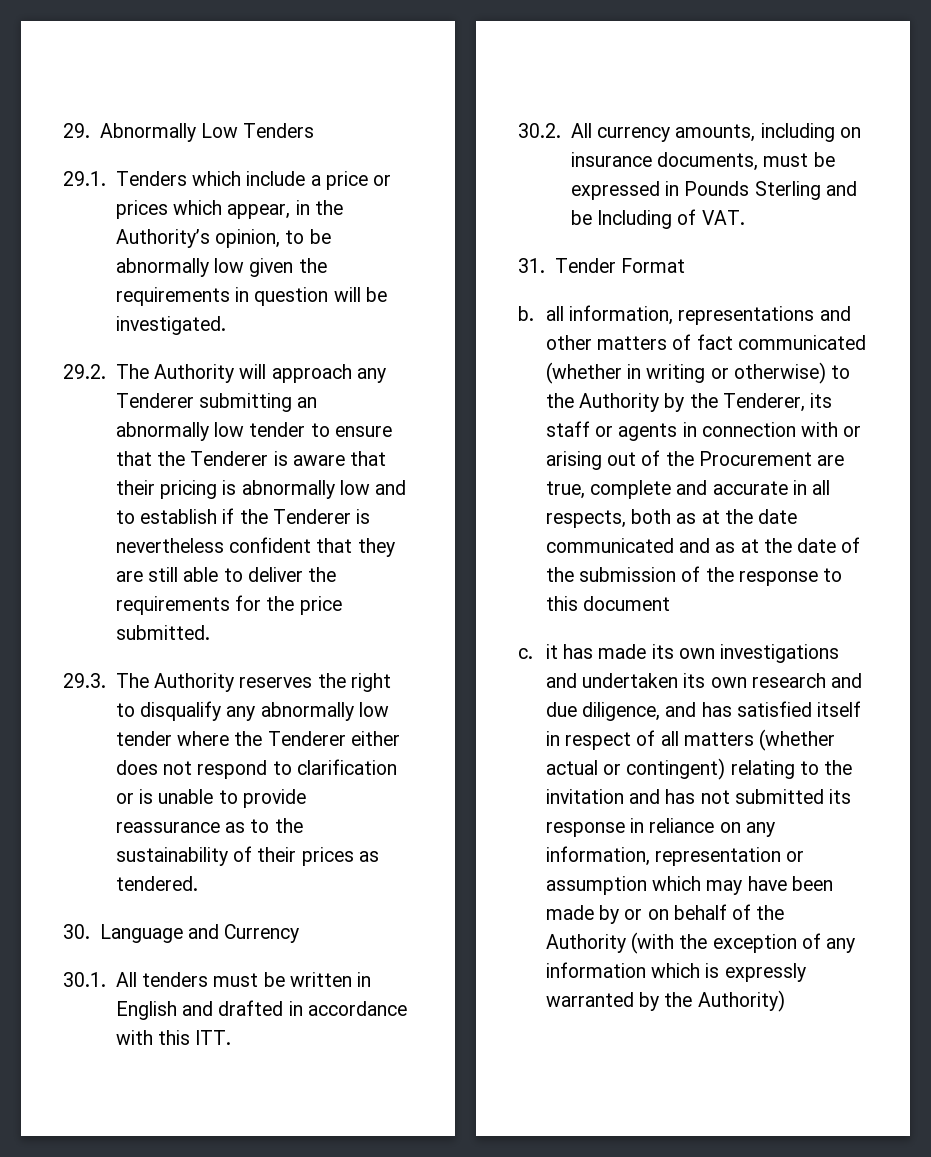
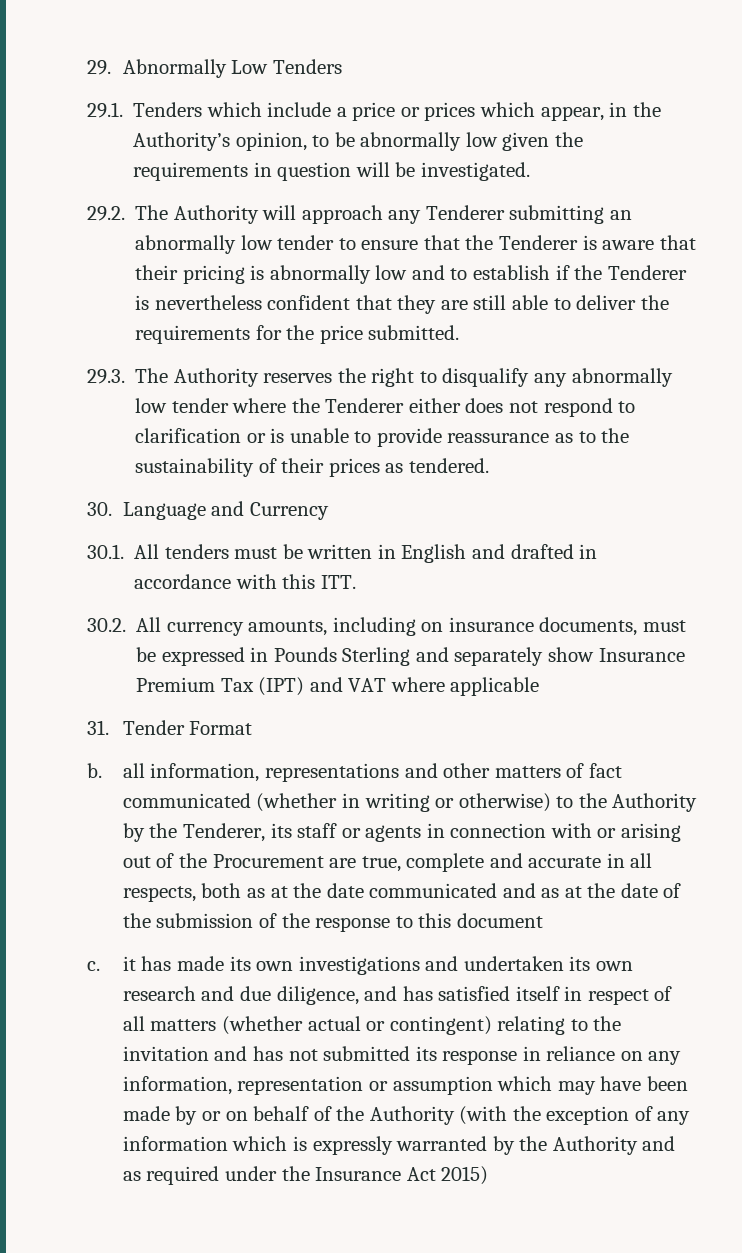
[570,209,745,229] be Including of VAT. -> [454,647,685,666] [136,677,540,696] separately show Insurance Premium Tax (IPT) and VAT where applicable
[697,990,785,1012] Authority) -> [552,1136,676,1155] [122,1166,489,1185] Authority and as required under the Insurance Act 2015)

